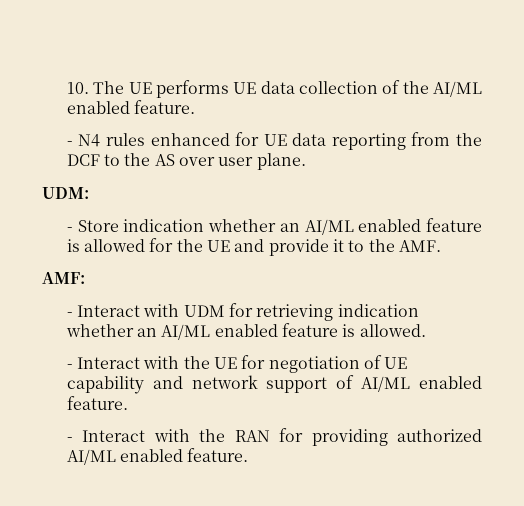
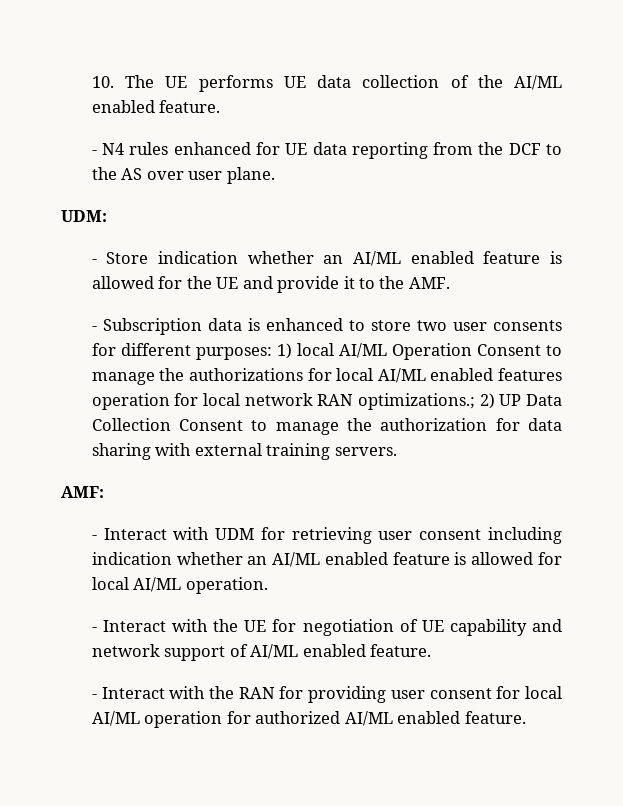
(442, 246) none -> [91,318,563,335] [91,343,563,360] [91,368,562,385] [91,393,563,410] [91,418,562,435] [91,443,397,460] // - Subscription data is enhanced to store two user consents for different purposes: 1) local AI/ML Operation Consent to manage the authorizations for local AI/ML enabled features operation for local network RAN optimizations.; 2) UP Data Collection Consent to manage the authorization for data sharing with external training servers.
[337,304,419,317] [65,323,426,340] indication whether an AI/ML enabled feature is allowed. -> [378,527,563,544] [91,552,563,567] [91,577,268,594] user consent including indication whether an AI/ML enabled feature is allowed for local AI/ML operation.
(388, 437) none -> [390,686,562,699] [91,711,251,728] user consent for local AI/ML operation for

